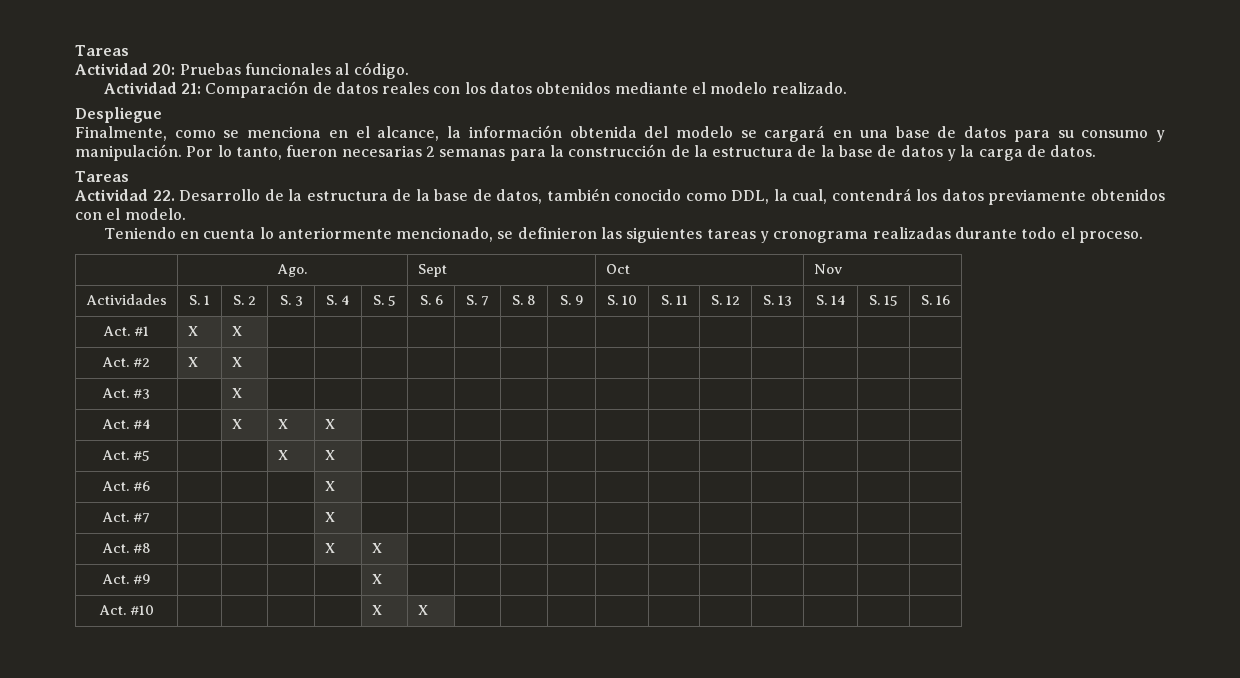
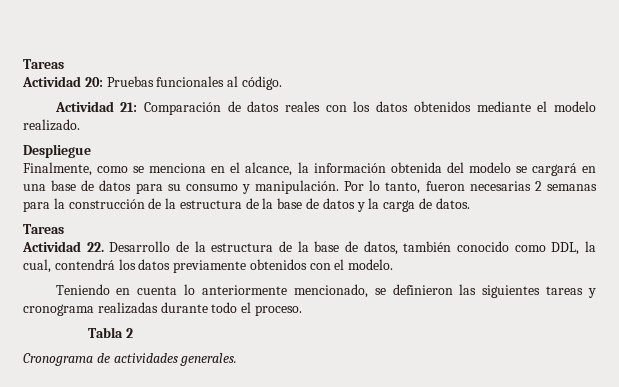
[277,264,307,277] [417,264,447,277] [605,264,630,274] [813,264,842,274] [85,294,167,305] [189,295,210,305] [233,295,256,305] [279,295,303,306] [326,295,350,305] [373,295,396,306] [419,295,443,305] [466,295,489,306] [512,295,536,305] [559,295,584,305] [607,295,637,305] [660,295,688,305] [711,295,740,305] [763,295,792,306] [815,295,846,305] [869,295,898,306] [921,295,950,305] [103,326,149,336] [187,326,198,336] [231,326,242,336] [102,357,150,367] [187,357,198,367] [231,357,242,367] [102,388,150,399] [231,388,242,398] [101,419,151,429] [231,419,242,429] [277,419,288,429] [324,419,335,429] [102,450,150,461] [277,450,288,460] [324,450,335,460] [102,481,150,491] [324,481,335,491] [102,512,150,523] [324,512,335,522] [101,543,151,553] [324,543,335,553] [371,543,382,553] [101,574,151,584] [371,574,382,584] [98,605,154,615] [371,605,382,615] [417,605,428,615] // | Ago. | Sept | Oct | Nov // Actividades | S. 1 | S. 2 | S. 3 | S. 4 | S. 5 | S. 6 | S. 7 | S. 8 | S. 9 | S. 10 | S. 11 | S. 12 | S. 13 | S. 14 | S. 15 | S. 16 // Act. #1 | X | X | | | | | | | | | | | | | | // Act. #2 | X | X | | | | | | | | | | | | | | // Act. #3 | | X | | | | | | | | | | | | | | // Act. #4 | | X | X | X | | | | | | | | | | | | // Act. #5 | | | X | X | | | | | | | | | | | | // Act. #6 | | | | X | | | | | | | | | | | | // Act. #7 | | | | X | | | | | | | | | | | | // Act. #8 | | | | X | X | | | | | | | | | | | // Act. #9 | | | | | X | | | | | | | | | | | // Act. #10 | | | | | X | X | | | | | | | | | | -> [87,327,133,338] [23,353,238,366] // Tabla 2 // Cronograma de actividades generales.

